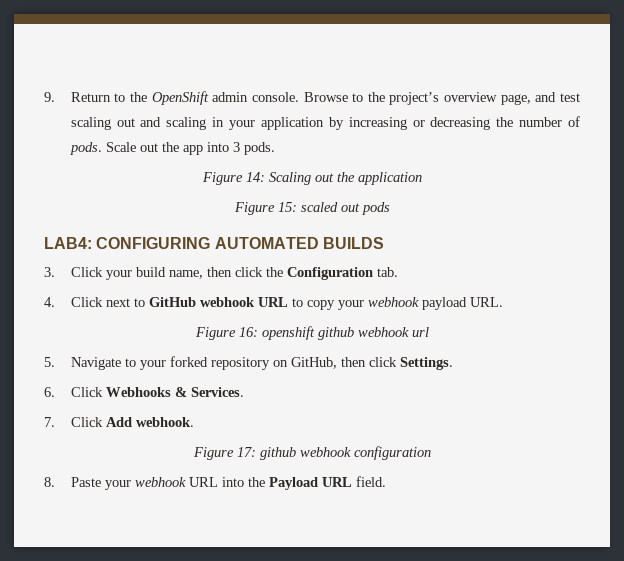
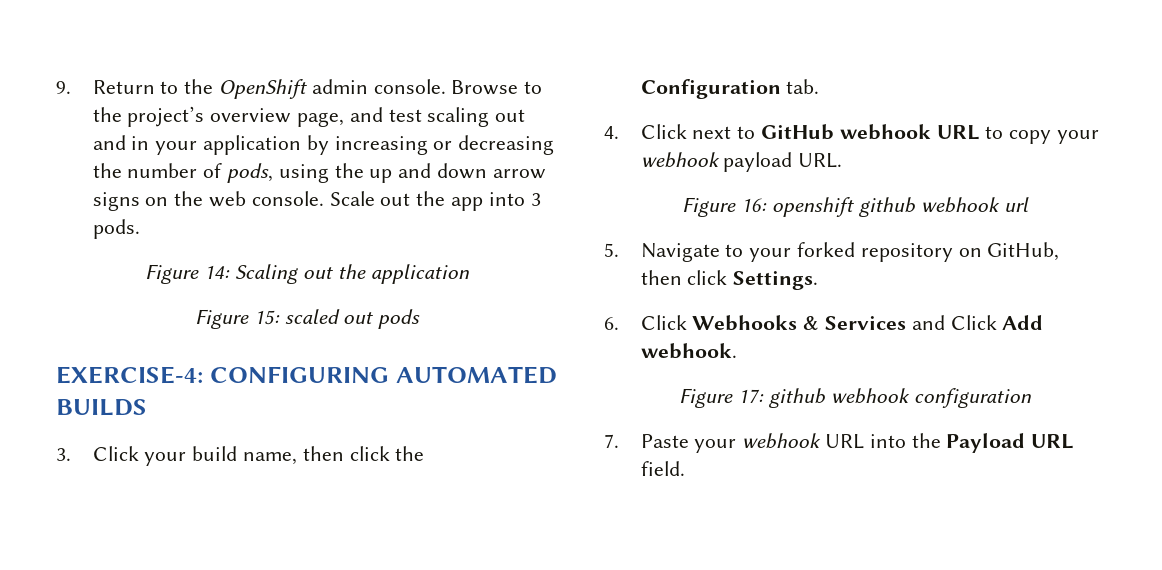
[166,117,207,130] scaling -> (126, 142) none
[69,142,102,155] pods. -> [226,163,546,183] [92,191,324,211] pods, using the up and down arrow signs on the web console.
[44,237,92,249] LAB4: -> [56,366,203,384] EXERCISE-4:
[190,387,244,397] [44,417,55,427] Services. // 7. -> [824,315,945,330] Services and
[44,477,55,487] 8. -> [604,434,619,448] 7.

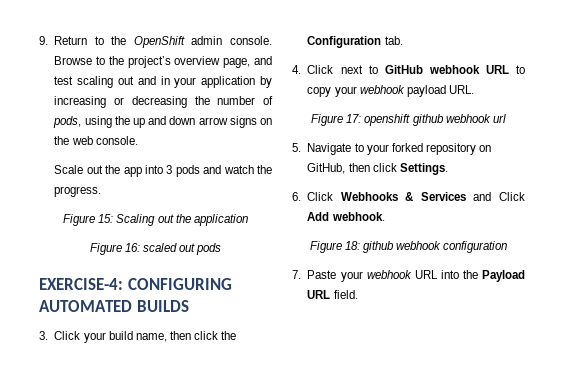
(324, 198) none -> (138, 140) //
[92,219,140,239] [145,264,231,284] pods. // Figure 14: -> [175,165,273,177] [54,186,102,197] [63,214,114,226] pods and watch the progress. // Figure 15:
[253,310,280,325] 15: -> [124,243,140,252] 16:
[741,198,768,212] 16: -> [346,114,362,123] 17:
[738,389,765,403] 17: -> [344,241,360,250] 18:

